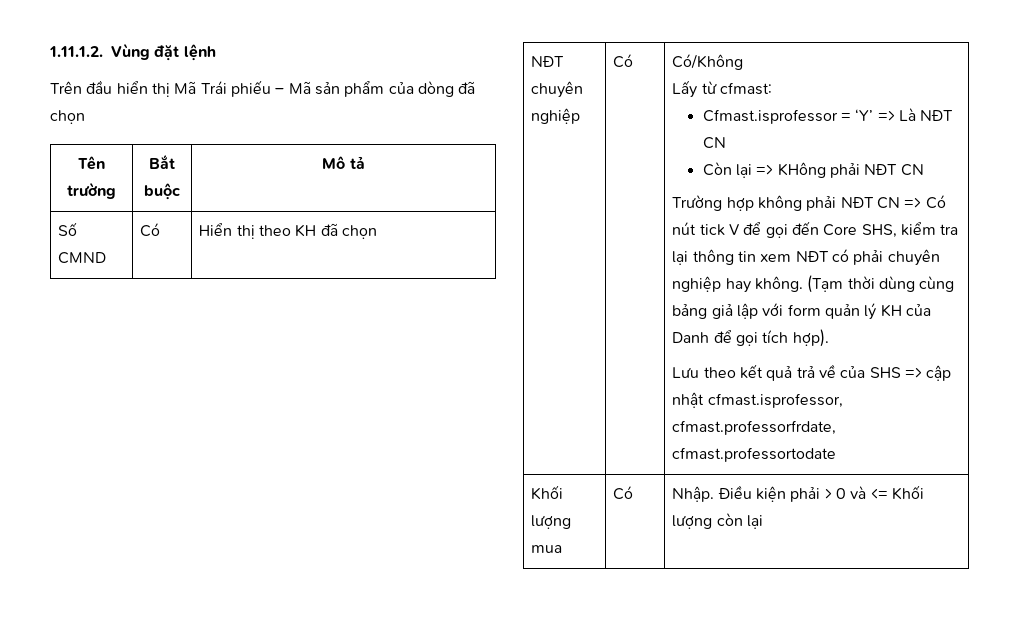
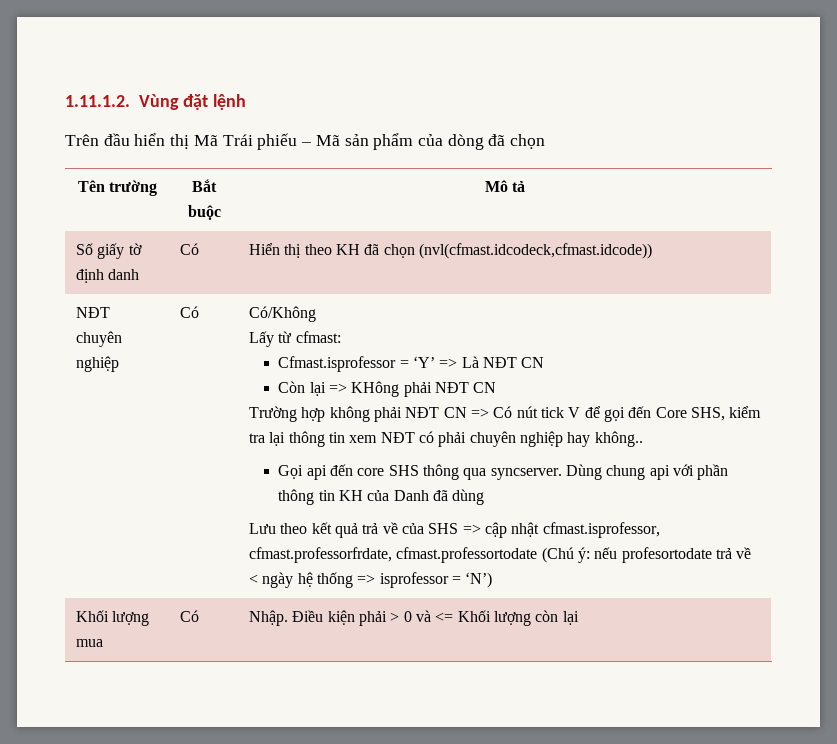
[58,252,107,264] CMND -> [97,243,142,259] [76,269,140,283] giấy tờ định danh
(378, 232) none -> [419,243,653,259] (nvl(cfmast.idcodeck,cfmast.idcode))
[755,275,955,293] [672,303,931,320] [672,329,829,347] không. (Tạm thời dùng cùng bảng giả lập với form quản lý KH của Danh để gọi tích hợp). -> [594,431,643,447] [278,464,729,480] [278,489,485,505] không.. // Gọi api đến core SHS thông qua syncserver. Dùng chung api với phần thông tin KH của Danh đã dùng
(837, 454) none -> [541,547,752,563] [249,572,493,588] (Chú ý: nếu profesortodate trả về < ngày hệ thống => isprofessor = ‘N’)

